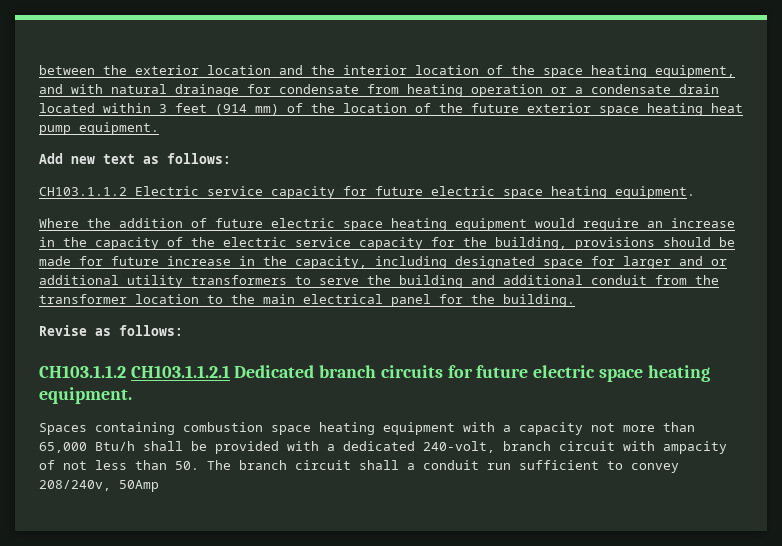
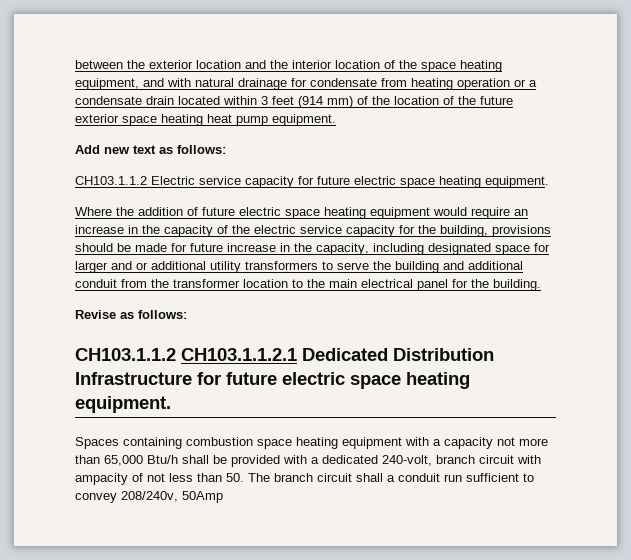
[319,365,443,378] branch circuits -> [393,348,494,361] [75,372,192,385] Distribution Infrastructure

